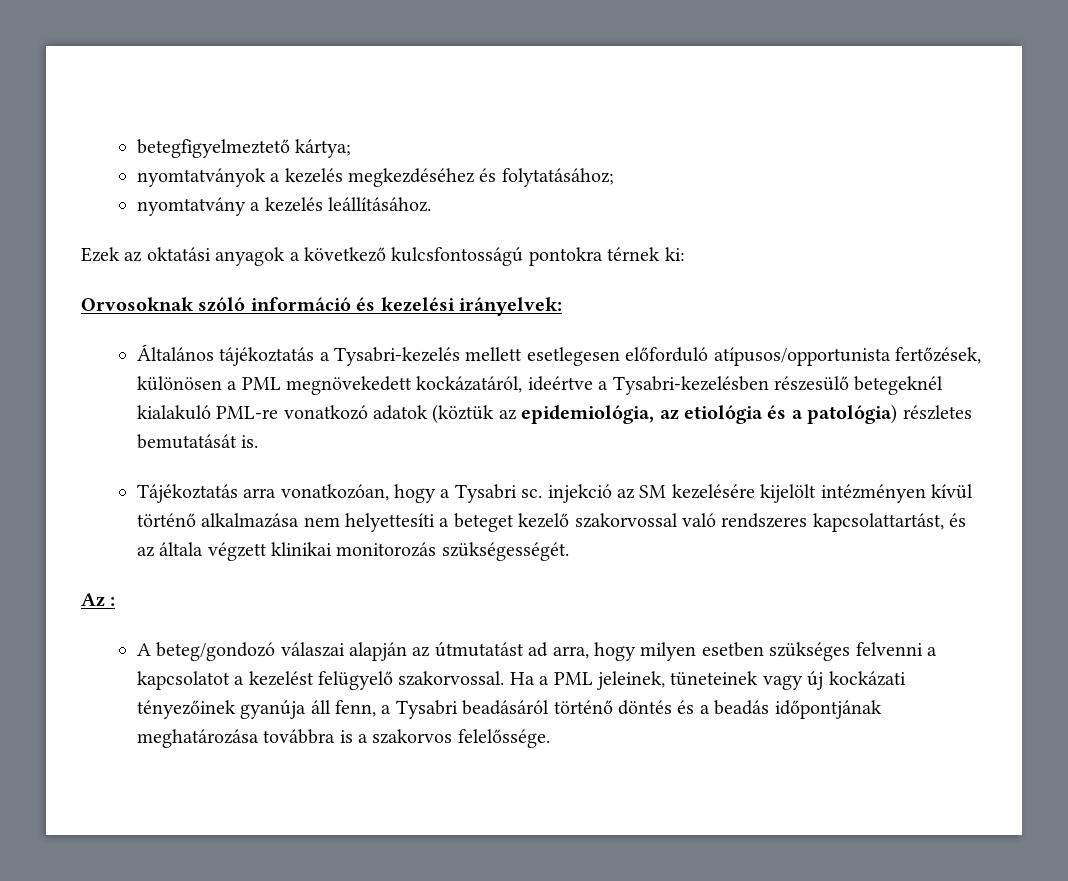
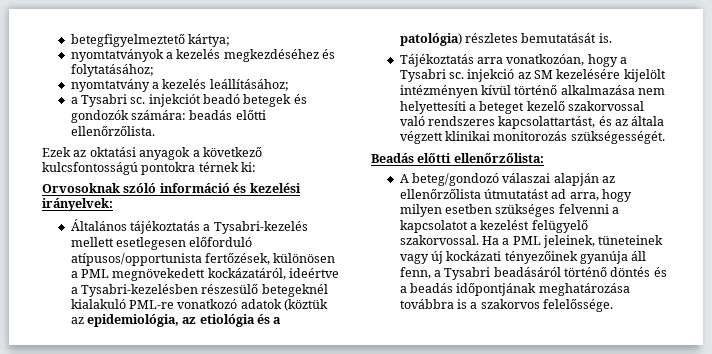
[327,197,431,212] leállításához. -> [209,79,289,91] [70,94,307,107] [70,109,266,123] [70,125,155,136] leállításához; // a Tysabri sc. injekciót beadó betegek és gondozók számára: beadás előtti ellenőrzőlista.
[81,593,116,607] Az : -> [371,152,544,163] Beadás előtti ellenőrzőlista:
(431, 651) none -> [399,188,481,199] ellenőrzőlista

